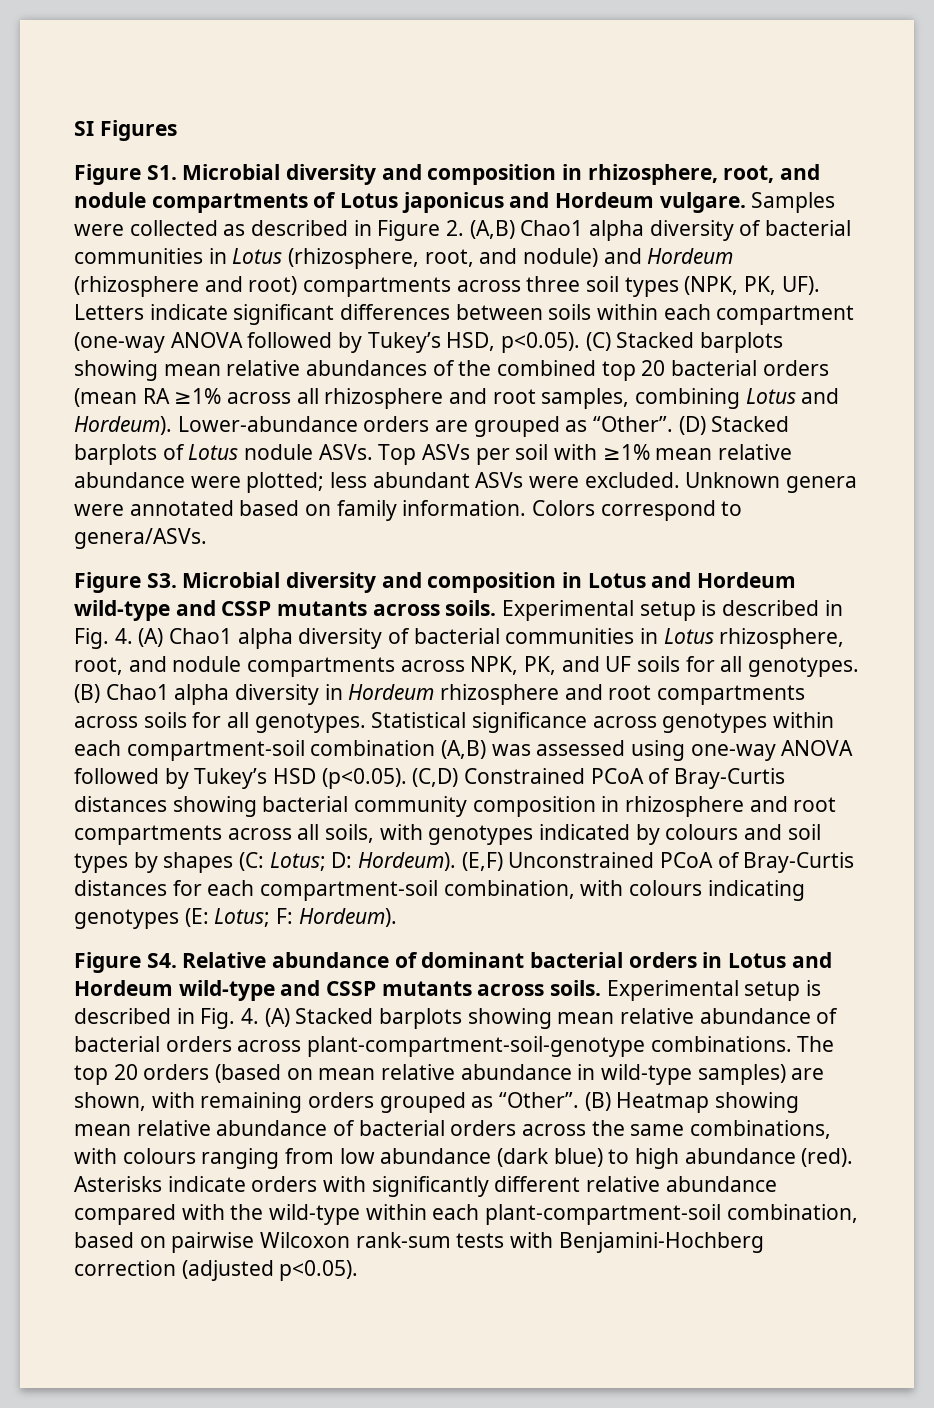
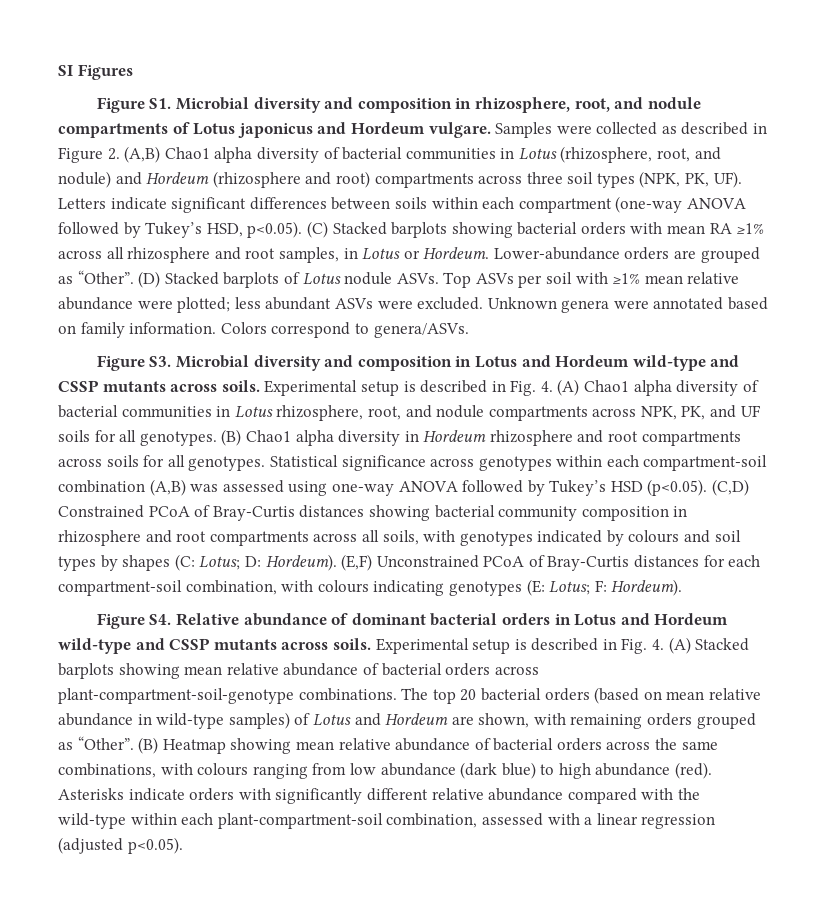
[163,360,829,381] [74,388,137,407] mean relative abundances of the combined top 20 bacterial orders (mean -> [517,222,706,235] bacterial orders with mean
[635,388,840,409] [74,416,172,435] combining Lotus and Hordeum). -> [343,247,490,260] in Lotus or Hordeum.
(138, 1072) none -> [480,688,541,701] bacterial
(786, 1074) none -> [294,713,449,726] of Lotus and Hordeum
[74,1232,764,1253] [74,1260,176,1276] based on pairwise Wilcoxon rank-sum tests with Benjamini-Hochberg correction -> [481,813,716,829] assessed with a linear regression

